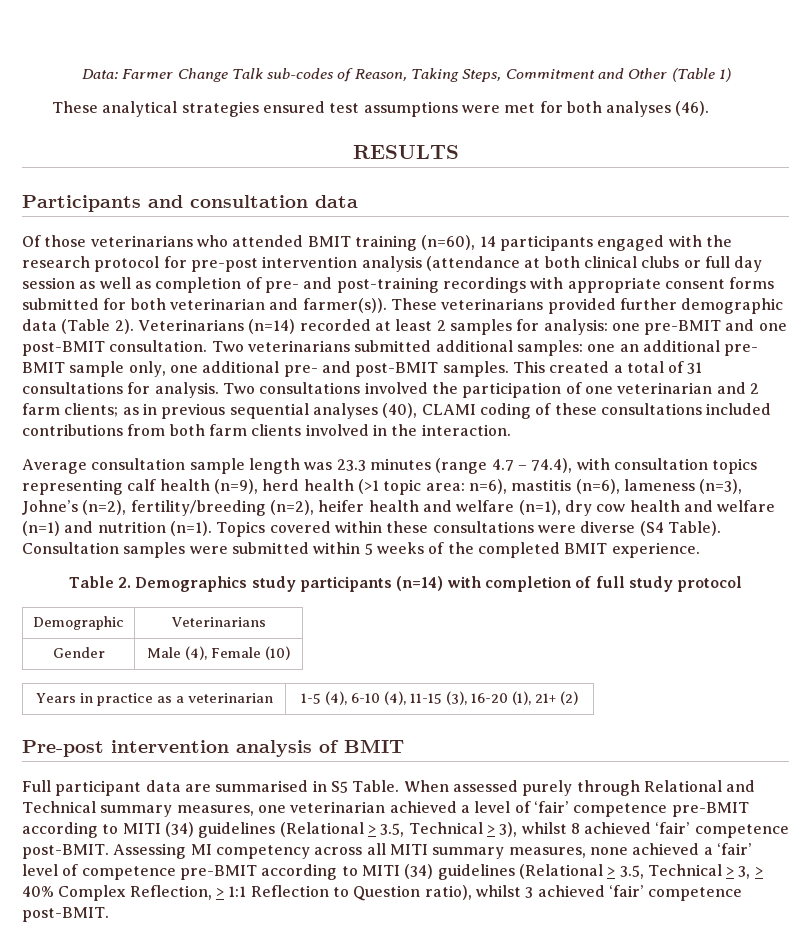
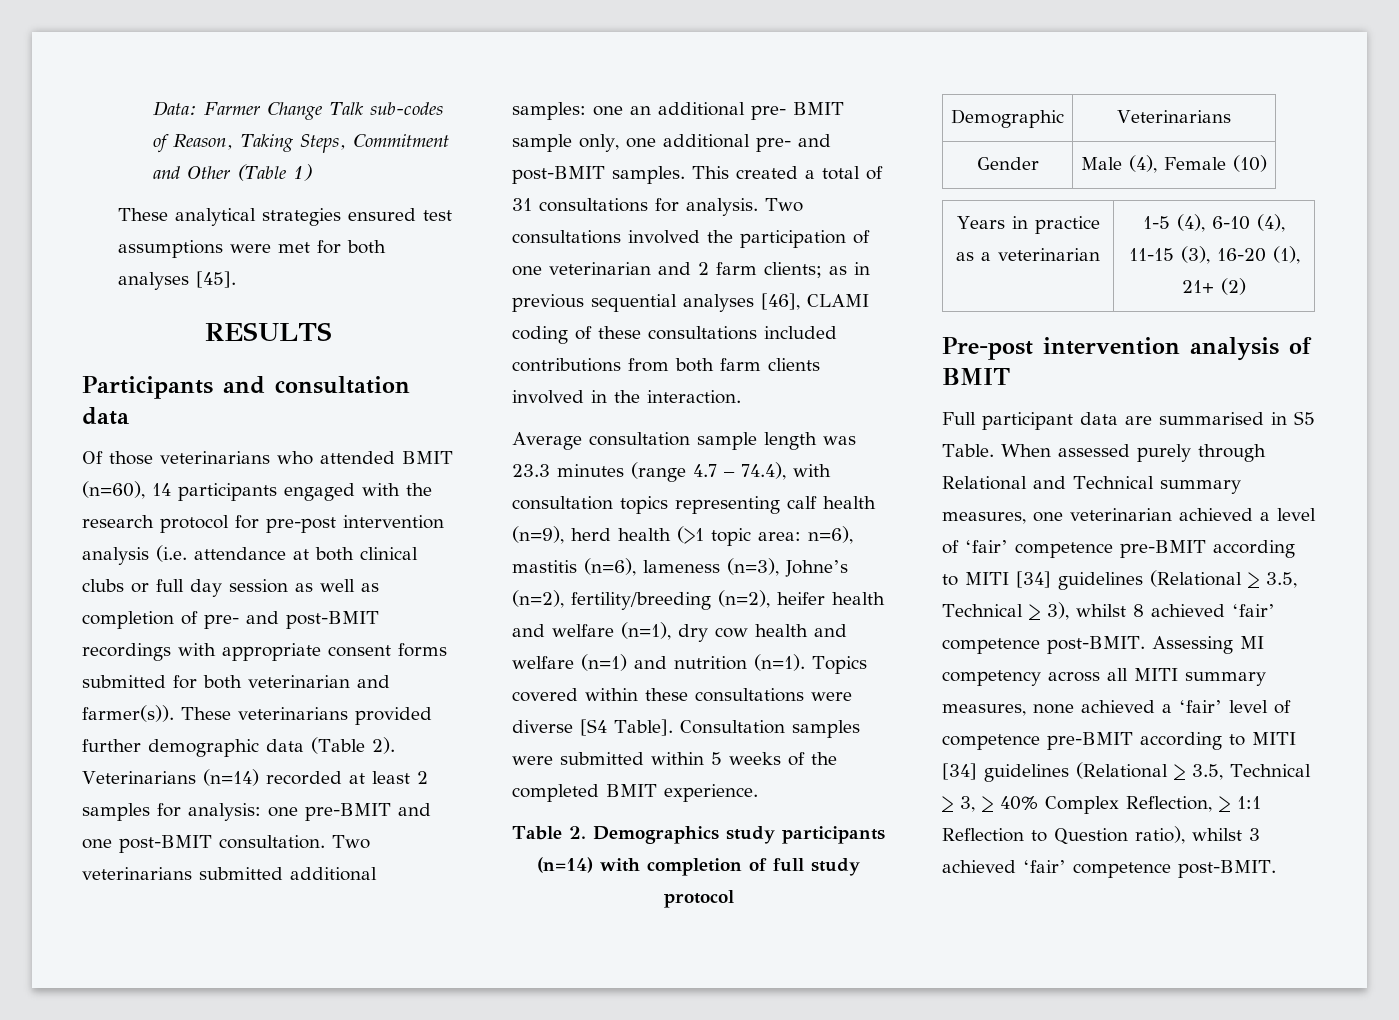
[675,101,710,116] (46). -> [195,271,236,288] [45].
[354,235,417,251] training -> (453, 457) none
[425,256,520,271] (attendance -> [156,545,286,562] (i.e. attendance
[336,277,439,293] post-training -> [286,611,379,629] post-BMIT
[382,403,418,418] (40), -> [761,293,800,310] [46],
[639,521,721,536] (S4 Table). -> [580,719,673,736] [S4 Table].
[164,822,194,837] (34) -> [1016,571,1051,588] [34]
[404,864,434,879] (34) -> [942,763,977,780] [34]

